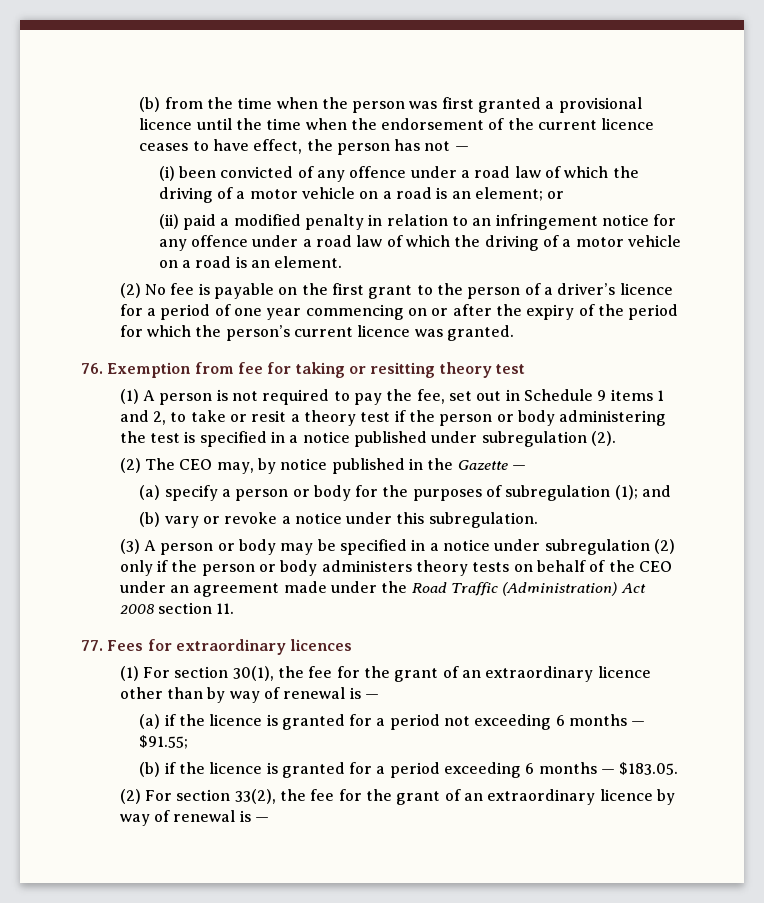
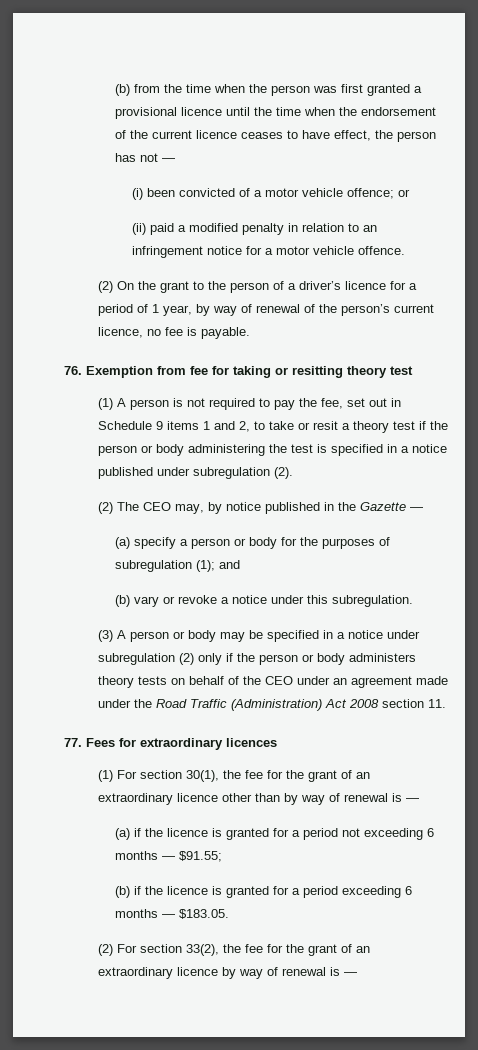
[316,166,639,182] [158,187,543,203] any offence under a road law of which the driving of a motor vehicle on a road is an element; -> [253,188,394,199] a motor vehicle offence;
[158,235,681,251] [158,256,343,268] [119,283,365,299] any offence under a road law of which the driving of a motor vehicle on a road is an element. // (2) No fee is payable on the first -> [264,246,405,255] [97,281,156,293] a motor vehicle offence. // (2) On the
[234,304,679,320] [119,325,515,341] one year commencing on or after the expiry of the period for which the person’s current licence was granted. -> [151,304,434,316] [97,327,250,339] 1 year, by way of renewal of the person’s current licence, no fee is payable.

